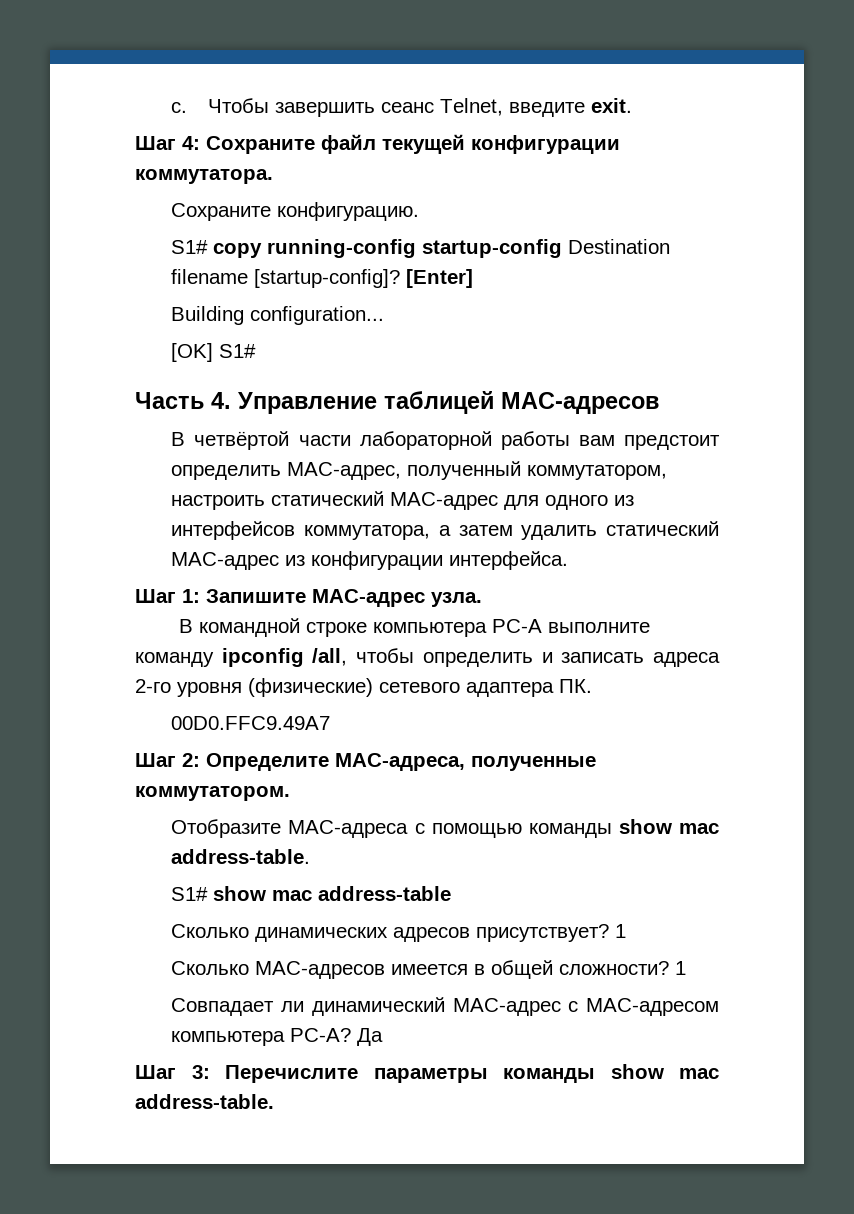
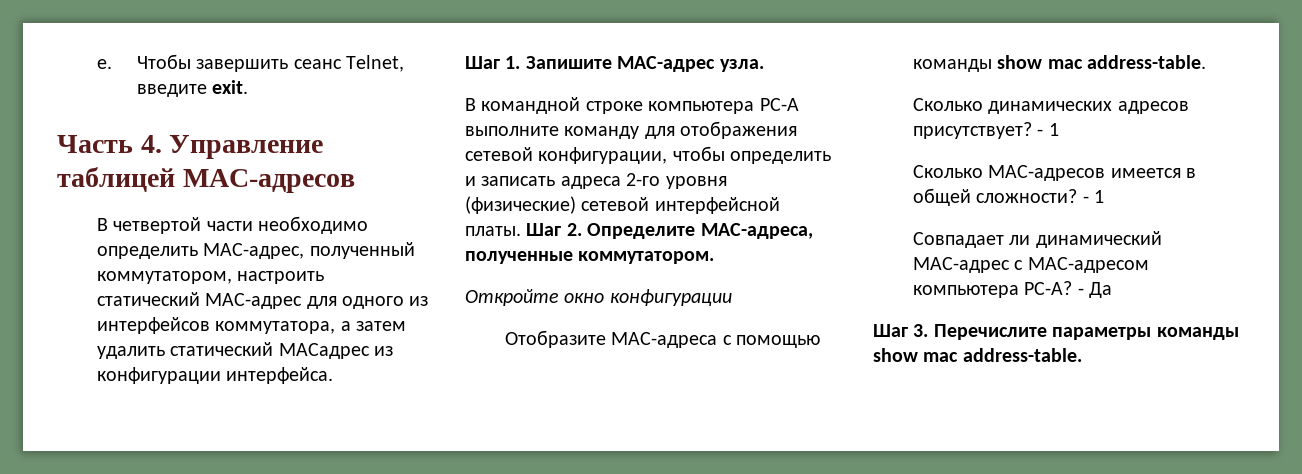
[171,102,188,113] c. -> [96,59,112,69] e.
[135,134,620,154] [135,169,273,184] [171,202,420,221] [171,239,671,258] [171,269,474,288] [171,306,385,325] [171,343,257,362] // Шаг 4: Сохраните файл текущей конфигурации коммутатора. // Сохраните конфигурацию. // S1# copy running-config startup-config Destination filename [startup-config]? [Enter] // Building configuration... // [OK] S1# -> (249, 87) none
[194,431,720,450] четвёртой части лабораторной работы вам предстоит -> [113,216,369,234] четвертой части необходимо
[171,552,280,570] MAC-адрес -> [278,343,370,359] MACадрес
[182,589,200,603] 1: -> [505,56,521,69] 1.
[221,648,348,667] ipconfig /all, -> [644,121,798,139] [465,147,668,164] для отображения сетевой конфигурации,
[379,679,592,697] [171,716,331,730] [135,753,200,767] сетевого адаптера ПК. // 00D0.FFC9.49A7 // Шаг 2: -> [581,197,780,214] [465,223,582,236] сетевой интерфейсной платы. Шаг 2.
(290, 793) none -> [465,289,732,306] // Откройте окно конфигурации
[171,886,452,901] // S1# show mac address-table -> (1207, 62) none
(610, 933) none -> [1037,129,1044,136] -
(670, 968) none -> [1082,196,1089,203] -
(352, 1035) none -> [1077,288,1084,295] -
[191,1065,210,1079] 3: -> [913,324,929,337] 3.

